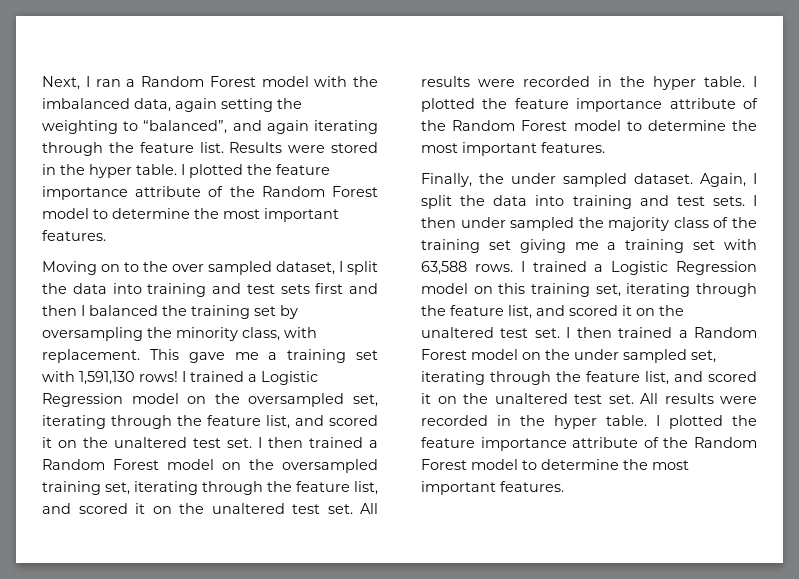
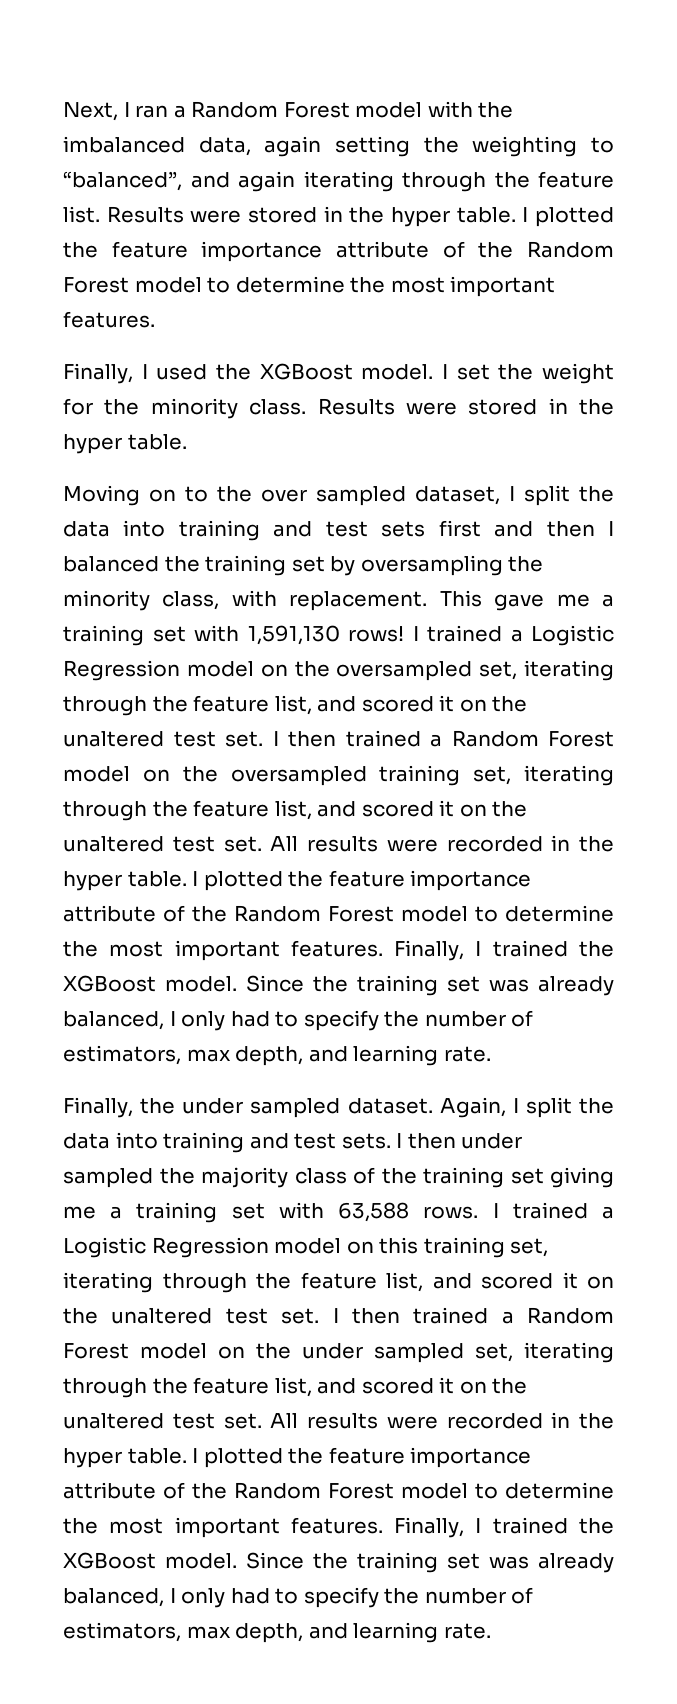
(106, 235) none -> [63,363,615,384] [63,398,614,419] [63,434,187,454] // Finally, I used the XGBoost model. I set the weight for the minority class. Results were stored in the hyper table.
(605, 147) none -> [394,940,614,961] [63,975,614,996] [63,1010,534,1031] [63,1045,491,1066] Finally, I trained the XGBoost model. Since the training set was already balanced, I only had to specify the number of estimators, max depth, and learning rate.
(564, 486) none -> [394,1517,614,1538] [63,1552,614,1573] [63,1587,534,1608] [63,1622,491,1643] Finally, I trained the XGBoost model. Since the training set was already balanced, I only had to specify the number of estimators, max depth, and learning rate.

